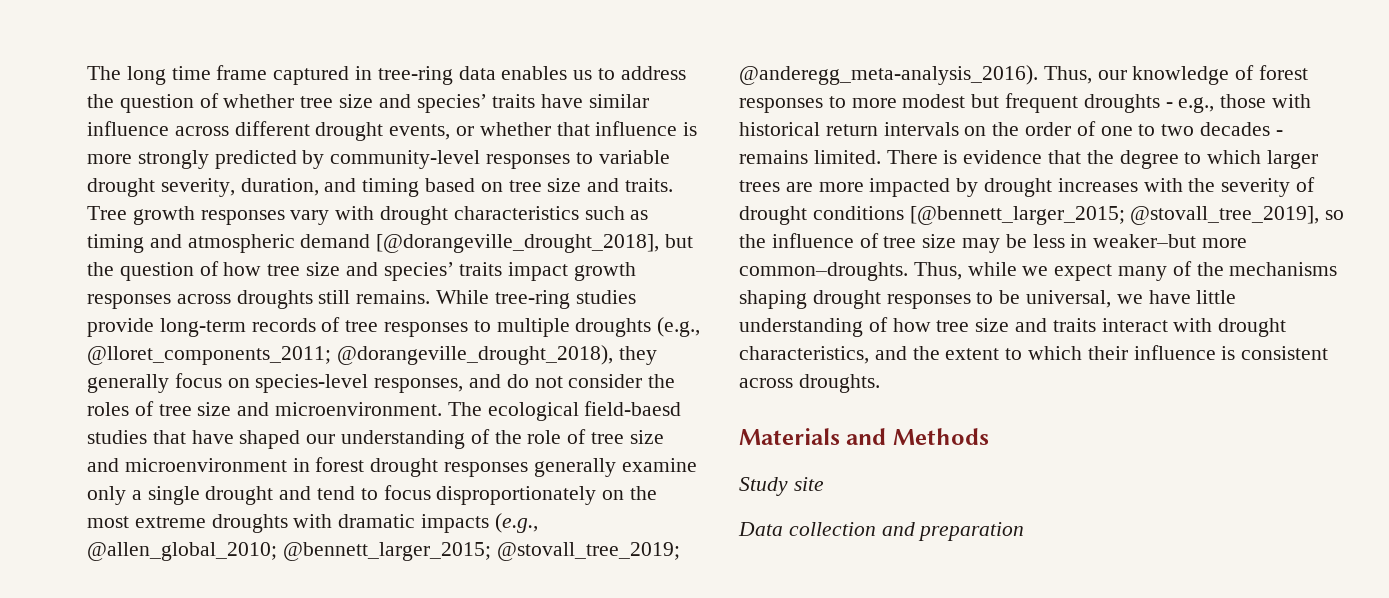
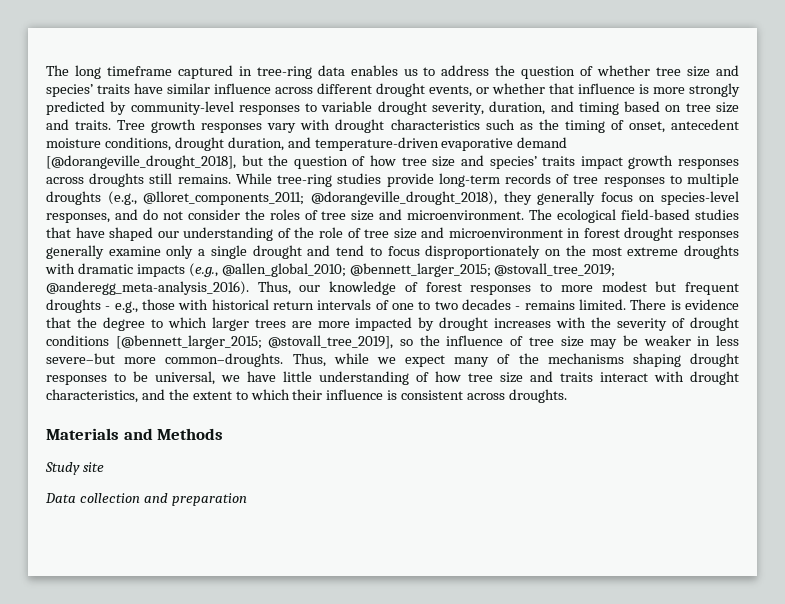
[171,65,268,80] time frame -> [106,66,172,76] timeframe
[87,234,295,253] timing and atmospheric -> [538,119,740,133] [46,137,514,151] the timing of onset, antecedent moisture conditions, drought duration, and temperature-driven evaporative
[584,401,682,416] field-baesd -> [621,209,691,220] field-based
[964,122,1072,136] on the order -> (372, 304) none
[1032,234,1197,248] less in weaker–but -> [643,335,740,346] [46,353,115,364] weaker in less severe–but

